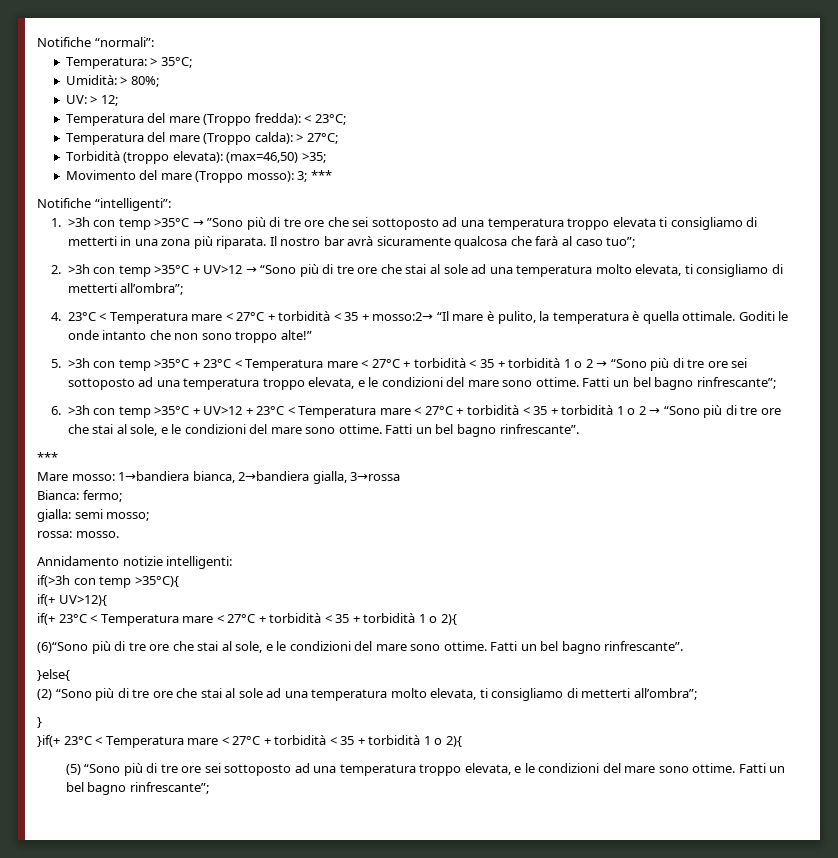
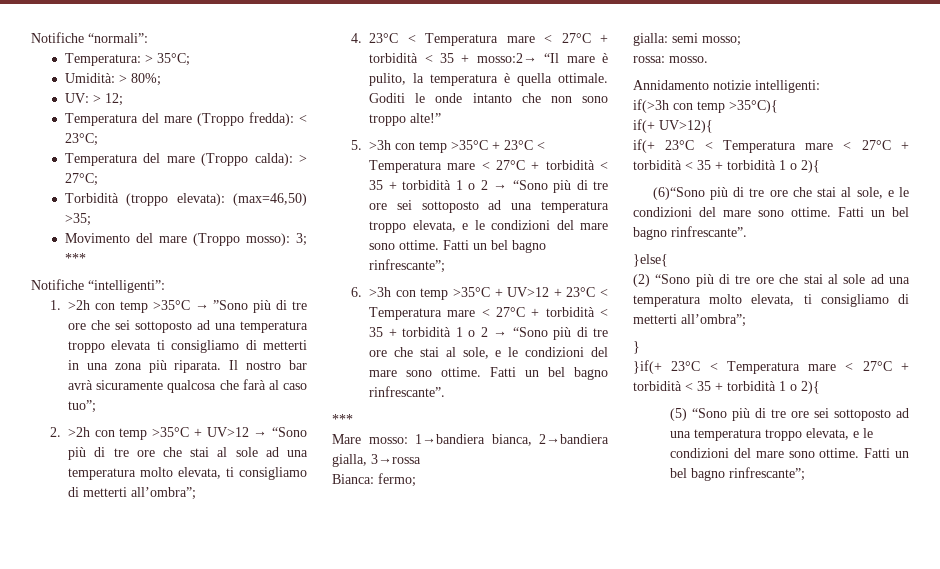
[67,217,90,227] >3h -> [68,300,91,310] >2h
[67,264,90,274] >3h -> [68,427,91,437] >2h

